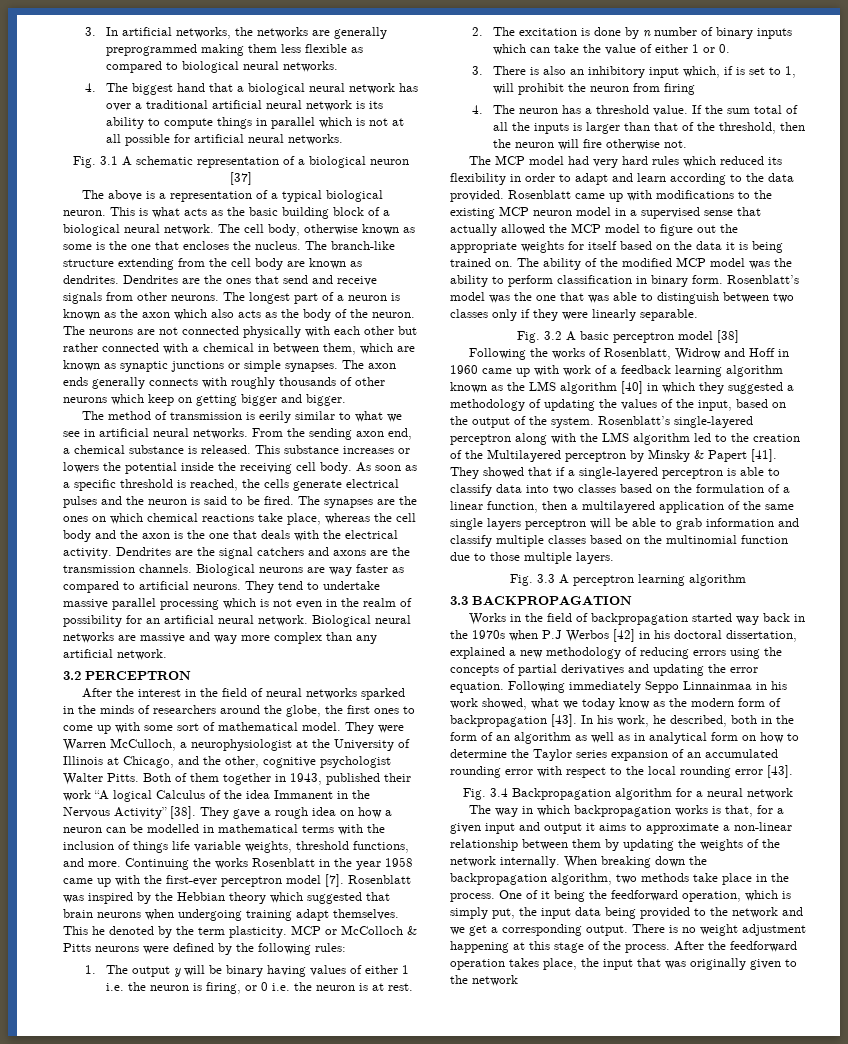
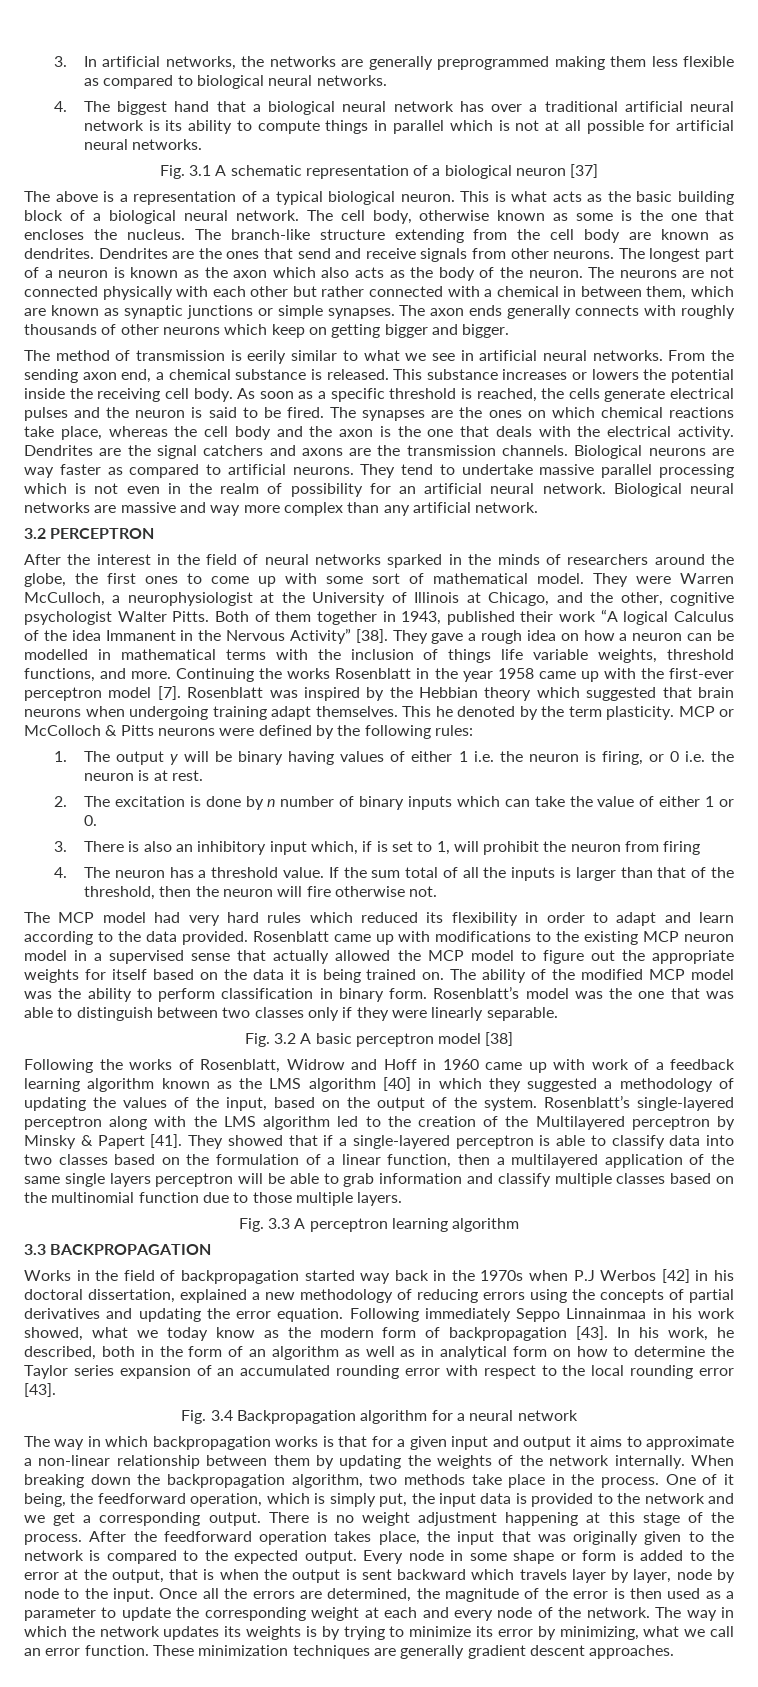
[725,805,754,817] that, -> [338,1436,368,1447] that
[554,890,585,902] being -> [24,1493,66,1507] being,
[605,907,636,919] being -> [515,1493,527,1504] is
(518, 980) none -> [89,1550,735,1564] [24,1569,736,1583] [24,1588,734,1602] [24,1607,734,1621] [24,1626,735,1640] [24,1645,675,1659] is compared to the expected output. Every node in some shape or form is added to the error at the output, that is when the output is sent backward which travels layer by layer, node by node to the input. Once all the errors are determined, the magnitude of the error is then used as a parameter to update the corresponding weight at each and every node of the network. The way in which the network updates its weights is by trying to minimize its error by minimizing, what we call an error function. These minimization techniques are generally gradient descent approaches.

